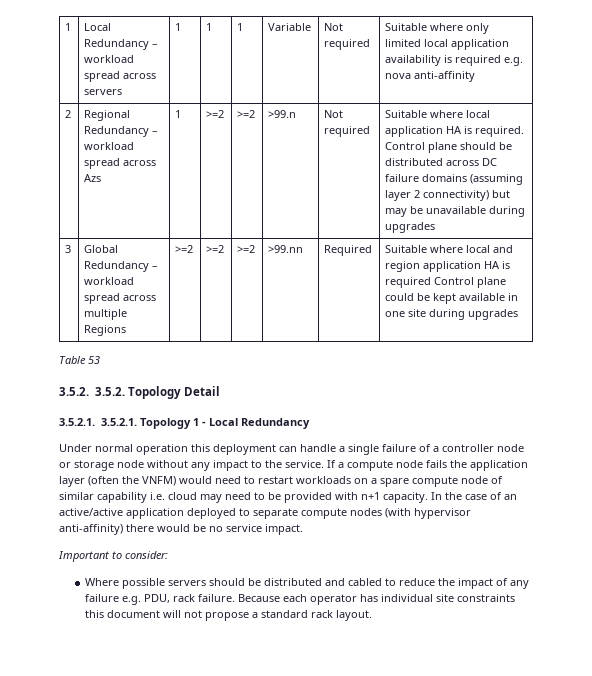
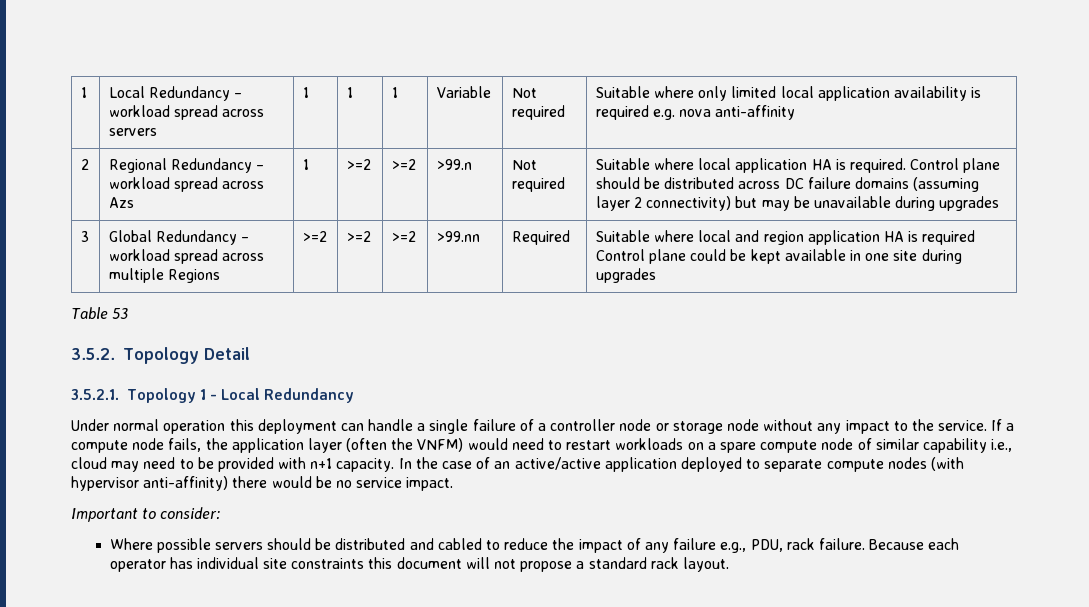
[94,387,125,396] 3.5.2. -> (115, 354) none
[100,418,137,426] 3.5.2.1. -> (119, 394) none
[426,460,447,468] fails -> [168,438,202,452] fails,
[150,492,165,500] i.e. -> [991,439,1013,452] i.e.,
[121,596,141,605] e.g. -> [720,542,747,553] e.g.,

